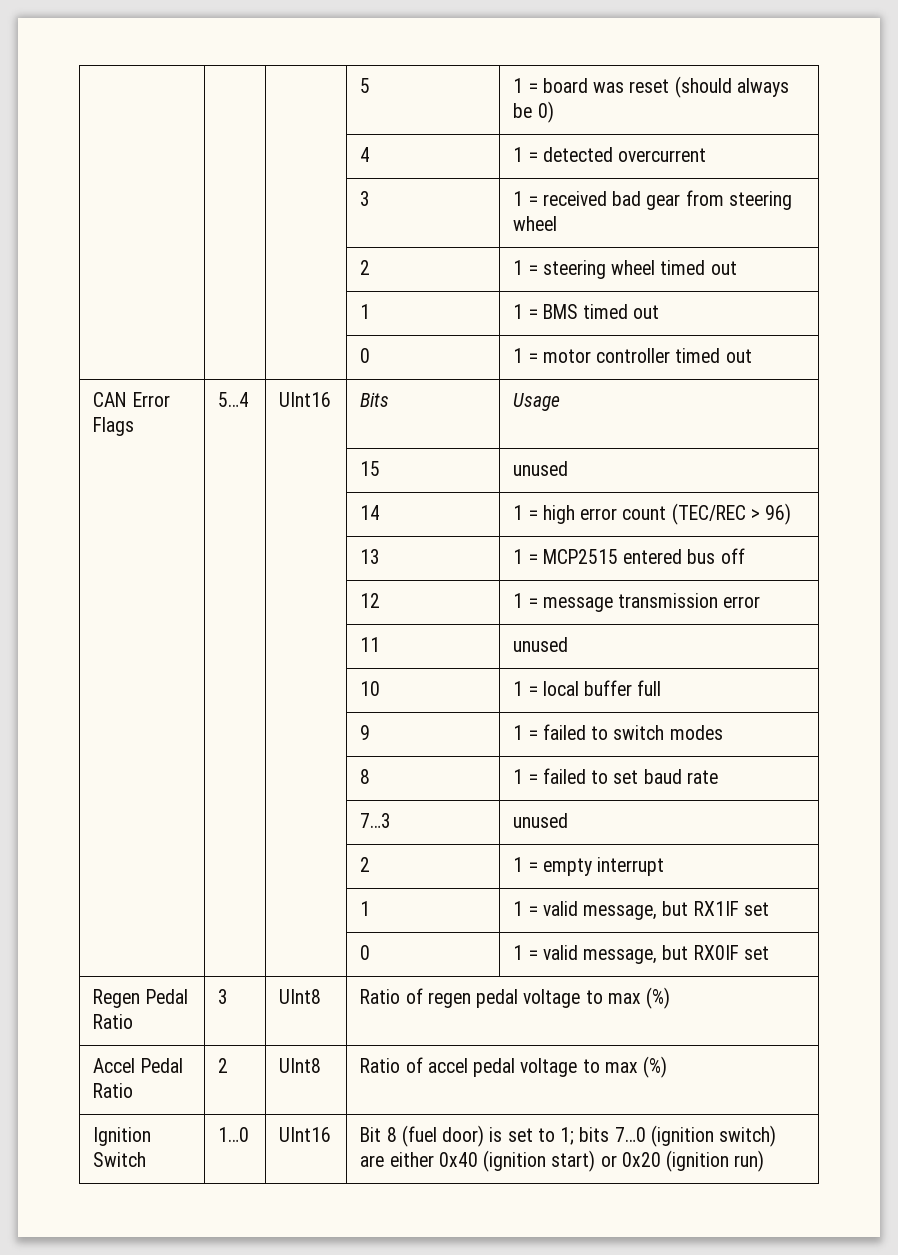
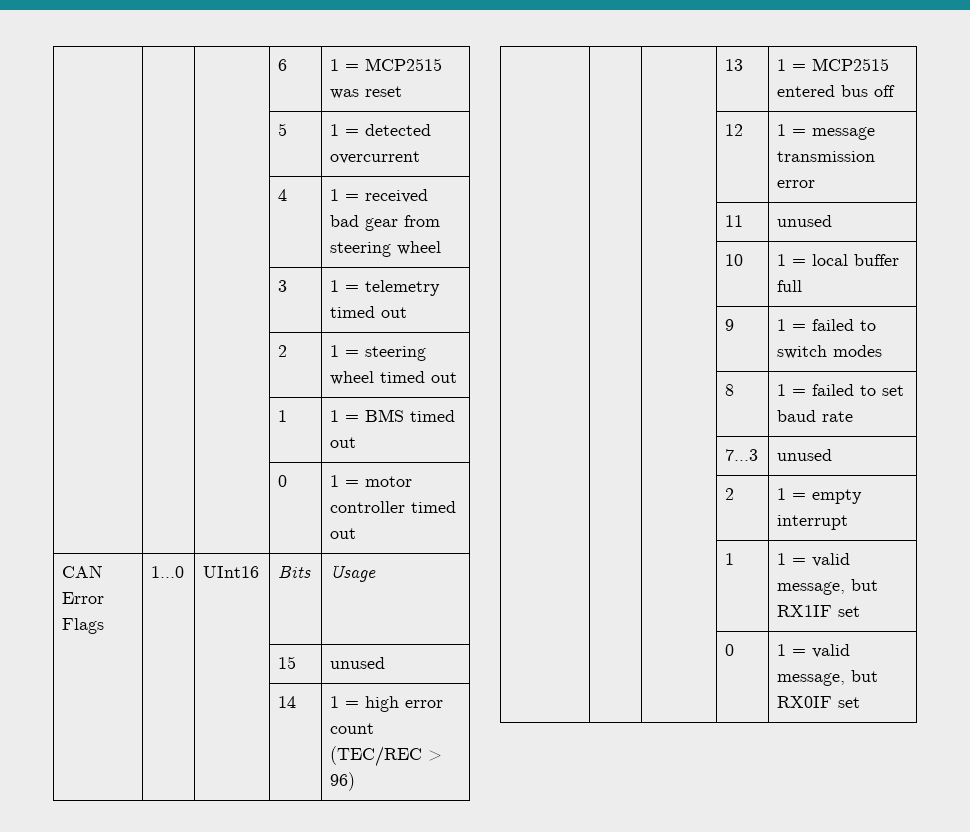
[360,78,371,93] [513,76,789,98] [513,101,554,123] [360,147,371,162] | | | 5 | 1 = board was reset (should always be 0) // | | | 4 -> [278,59,288,71] [330,58,443,71] [330,86,403,99] [278,123,288,136] | | | 6 | 1 = MCP2515 was reset // | | | 5
[360,191,371,206] 3 -> [278,189,288,201] 4
(558, 223) none -> [278,280,288,292] [330,280,441,296] [330,306,408,318] // | | | 3 | 1 = telemetry timed out
[218,392,250,407] 5…4 -> [151,566,185,578] 1…0
[93,989,188,1008] [93,1014,134,1029] [218,989,229,1004] [279,989,322,1004] [360,987,671,1009] [93,1058,183,1073] [93,1083,134,1098] [218,1058,229,1073] [279,1058,322,1073] [360,1056,668,1078] [93,1127,152,1146] [93,1152,147,1167] [218,1127,250,1142] [279,1127,332,1142] [360,1125,777,1147] [360,1150,765,1172] // Regen Pedal Ratio | 3 | UInt8 | Ratio of regen pedal voltage to max (%) // Accel Pedal Ratio | 2 | UInt8 | Ratio of accel pedal voltage to max (%) // Ignition Switch | 1…0 | UInt16 | Bit 8 (fuel door) is set to 1; bits 7…0 (ignition switch) are either 0x40 (ignition start) or 0x20 (ignition run) -> (861, 702) none

